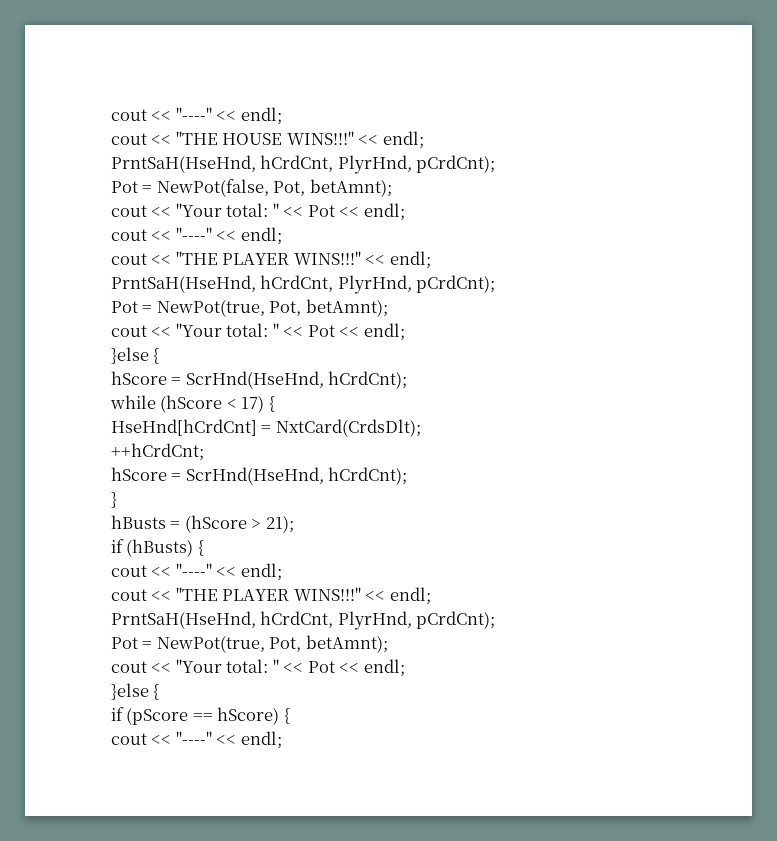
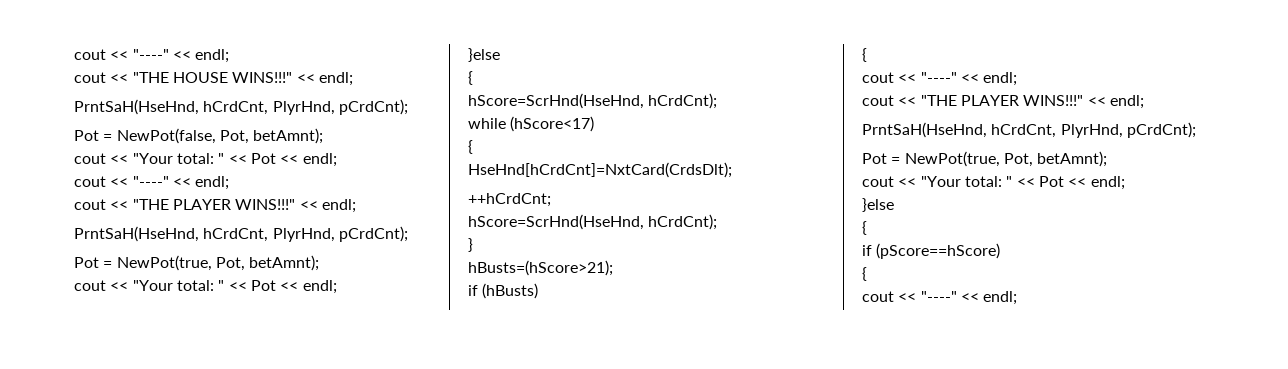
[153,348,160,364] [111,371,324,389] { // hScore = ScrHnd(HseHnd, -> [468,71,473,85] [468,93,644,109] // { // hScore=ScrHnd(HseHnd,
[160,395,275,413] [111,419,421,437] [111,443,204,461] [111,467,408,485] [111,492,117,508] [111,515,294,533] (hScore < 17) { // HseHnd[hCrdCnt] = NxtCard(CrdsDlt); // ++hCrdCnt; // hScore = ScrHnd(HseHnd, hCrdCnt); // } // hBusts = (hScore > 21); -> [510,116,595,132] [468,140,473,154] [468,162,732,178] [468,193,551,207] [468,214,718,230] [468,238,473,252] [468,260,613,276] (hScore<17) // { // HseHnd[hCrdCnt]=NxtCard(CrdsDlt); // ++hCrdCnt; // hScore=ScrHnd(HseHnd, hCrdCnt); // } // hBusts=(hScore>21);
(194, 548) none -> (539, 291) //
(149, 691) none -> (894, 205) //
[126,707,280,725] (pScore == hScore) -> [876,243,1001,259] (pScore==hScore) //

